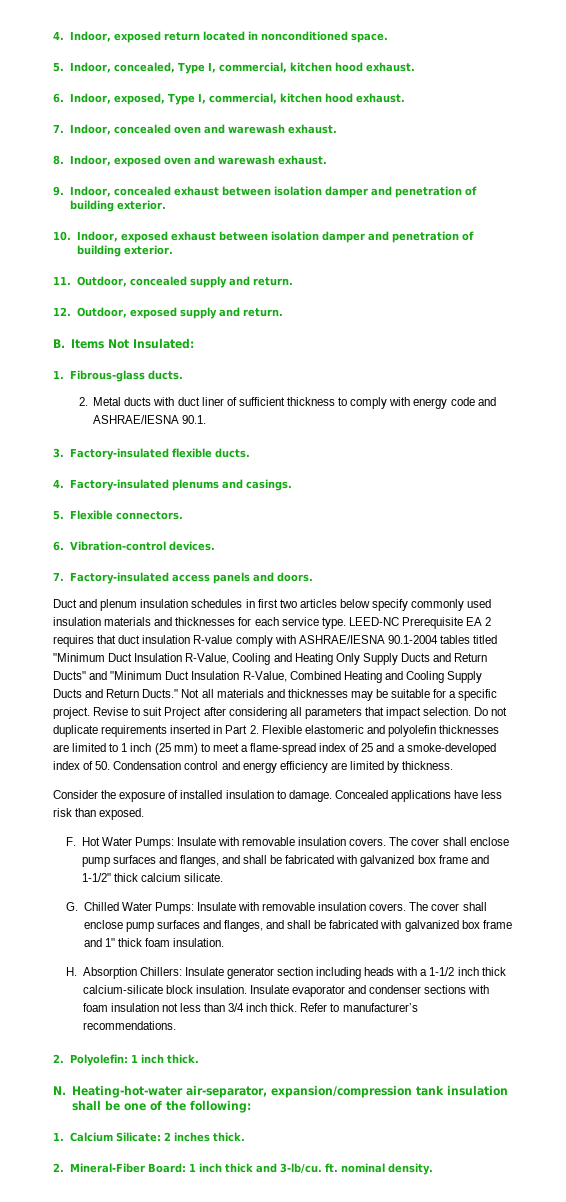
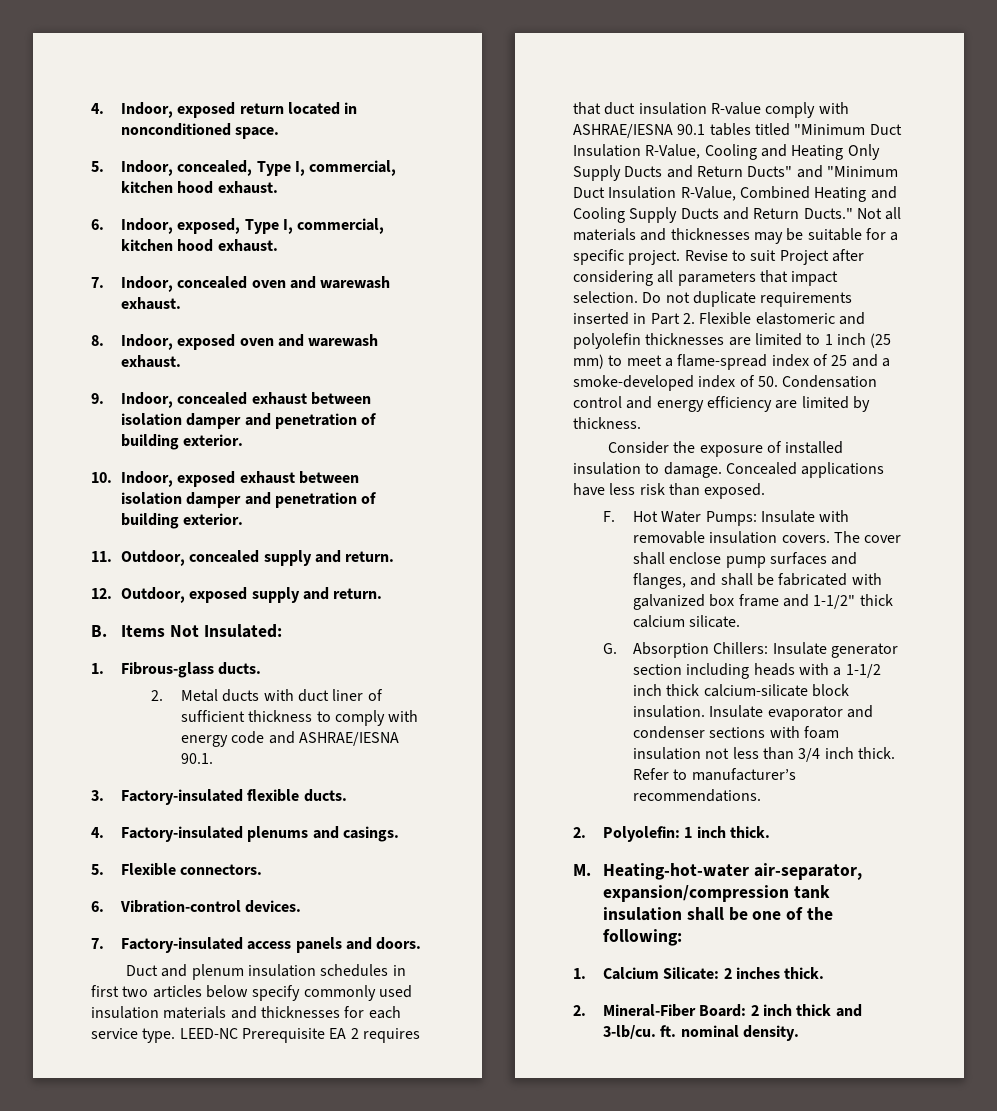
[387,635,438,644] 90.1-2004 -> [677,124,706,135] 90.1
[83,902,487,914] [83,920,512,932] [83,938,224,947] [65,967,77,976] Chilled Water Pumps: Insulate with removable insulation covers. The cover shall enclose pump surfaces and flanges, and shall be fabricated with galvanized box frame and 1" thick foam insulation. // H. -> (618, 648) none
[53,1086,66,1095] N. -> [573,864,591,876] M.
[188,1163,196,1172] 1 -> [750,1005,759,1016] 2

